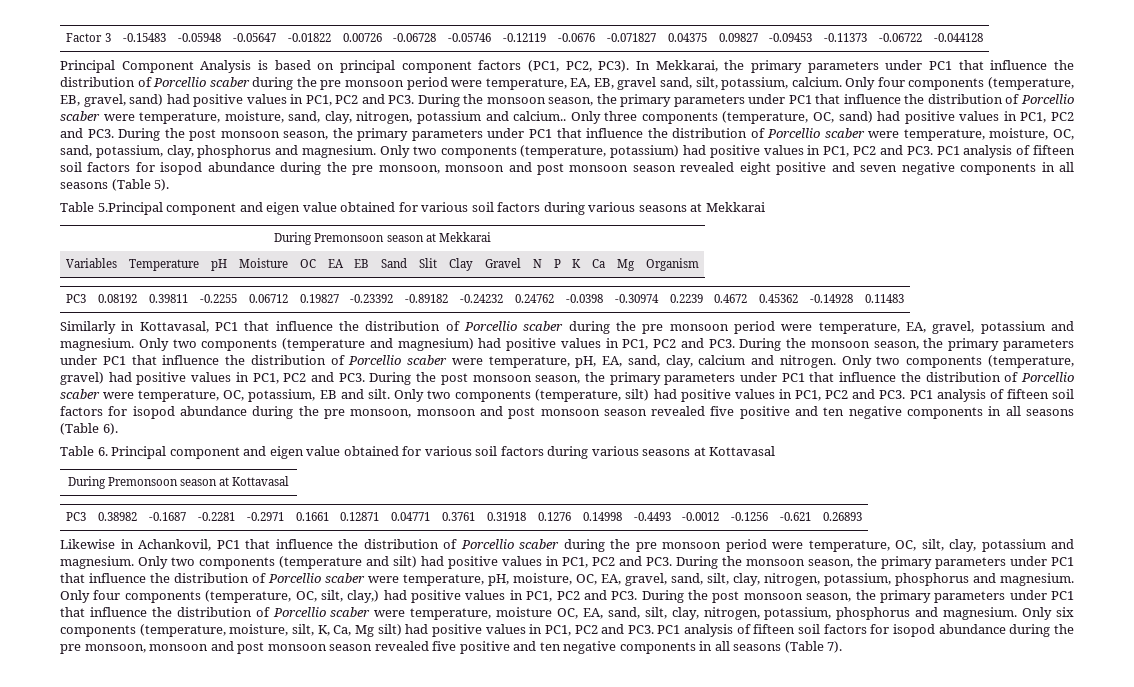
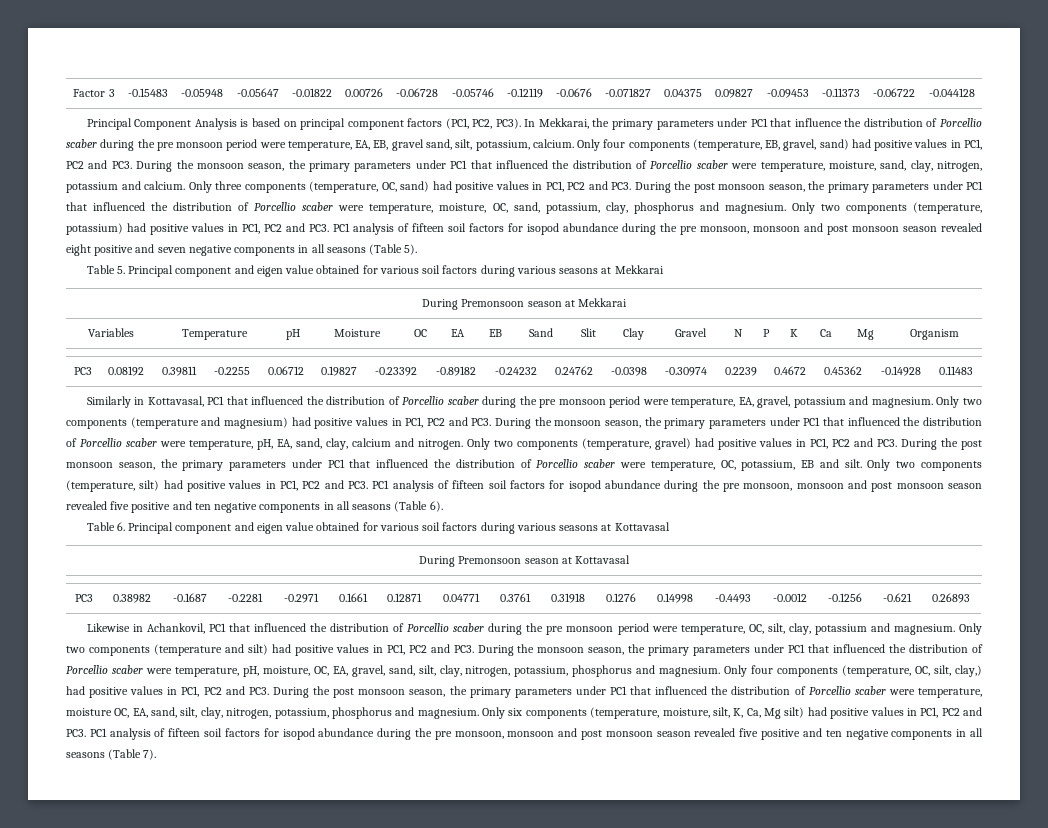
[843,94,901,104] influence -> [495,160,548,169] influenced
[513,111,567,121] calcium.. -> [144,181,185,190] calcium.
[586,128,644,138] influence -> [93,202,146,211] influenced
[97,202,163,215] 5.Principal -> [116,265,174,277] 5. Principal
[275,321,333,331] influence -> [251,396,304,405] influenced
[162,355,220,365] influence -> [847,417,900,426] influenced
[839,372,897,382] influence -> [376,459,429,468] influenced
[275,539,333,549] influence -> [254,623,307,632] influenced
[89,573,146,583] influence -> [833,644,886,653] influenced
[89,607,147,617] influence -> [655,686,708,695] influenced

